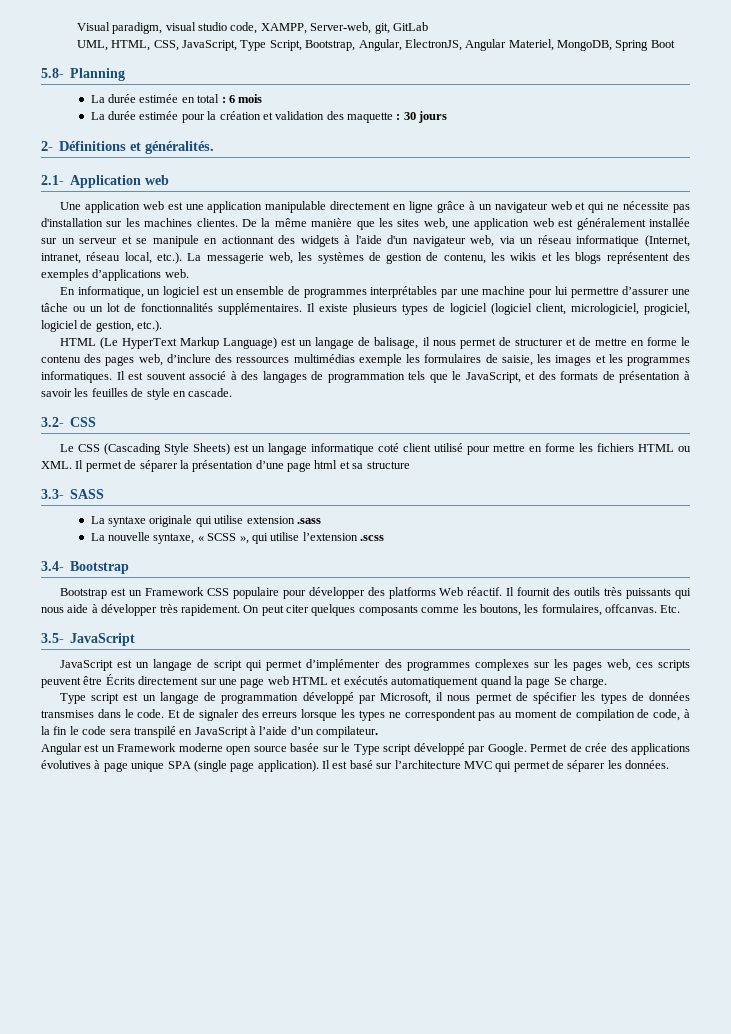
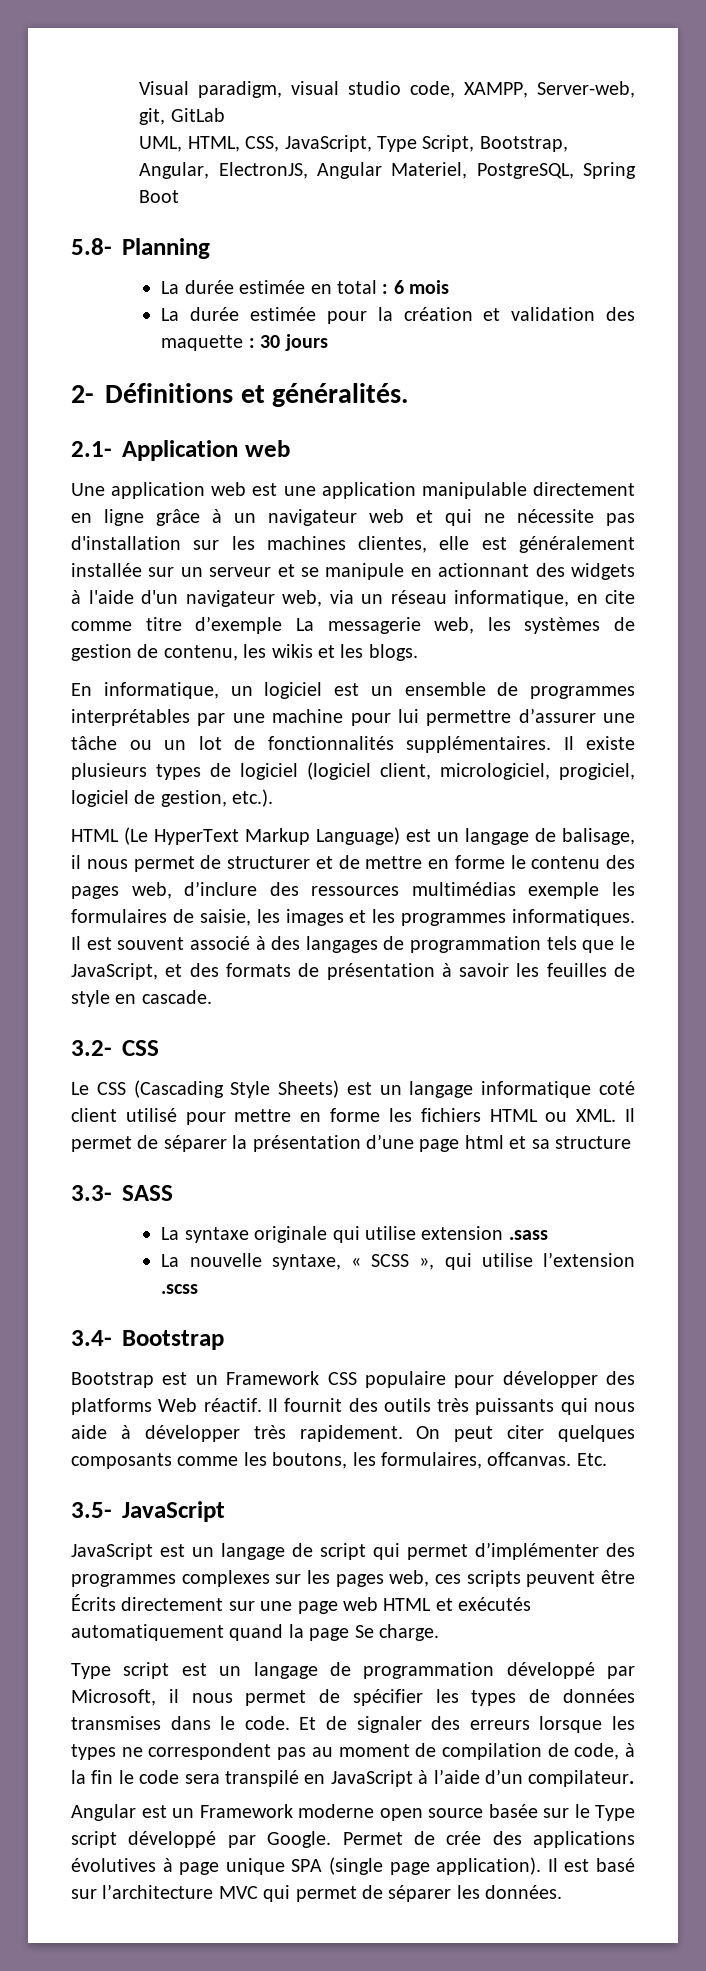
[557,40,613,51] MongoDB, -> [476,163,574,179] PostgreSQL,
[196,218,554,230] clientes. De la même manière que les sites web, une application web -> [358,536,470,553] clientes, elle
[576,235,690,247] [41,252,182,264] informatique (Internet, intranet, réseau local, etc.). -> [454,590,635,607] [71,616,283,634] informatique, en cite comme titre d’exemple
[575,252,690,264] [41,269,189,281] blogs représentent des exemples d’applications web. -> [368,644,418,661] blogs.

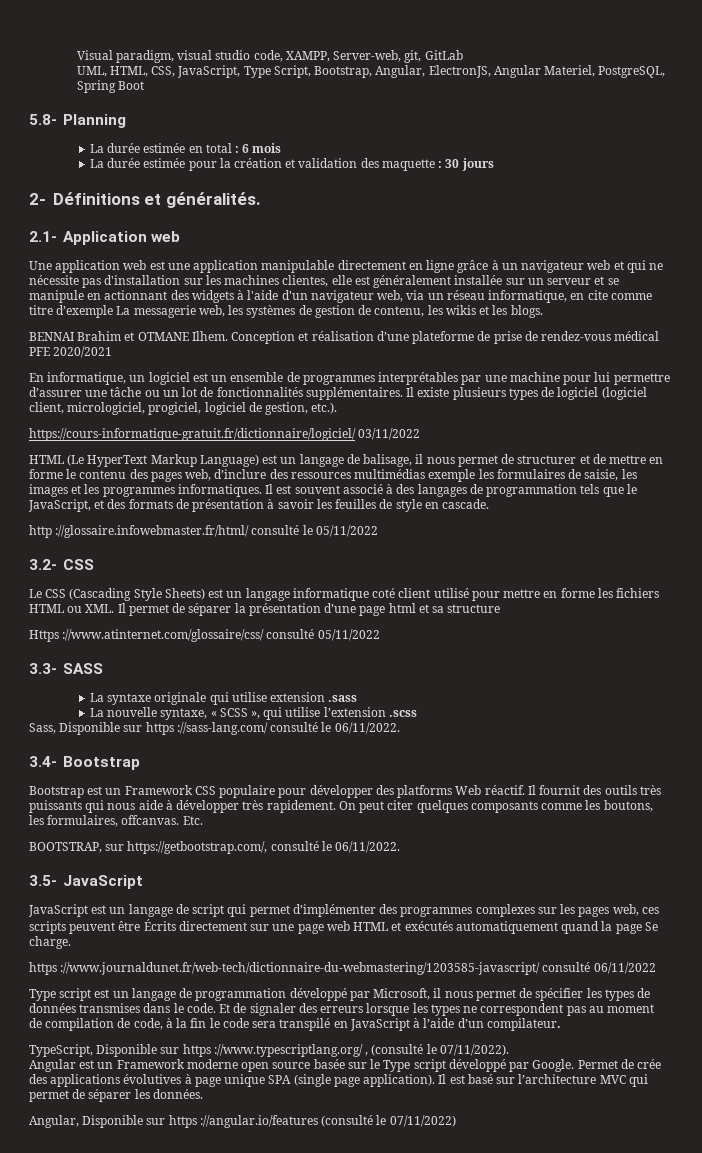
(418, 652) none -> [29,331,660,344] [29,346,113,358] // BENNAI Brahim et OTMANE Ilhem. Conception et réalisation d’une plateforme de prise de rendez-vous médical PFE 2020/2021
(274, 798) none -> [29,428,421,441] // https://cours-informatique-gratuit.fr/dictionnaire/logiciel/ 03/11/2022
(212, 997) none -> [29,525,378,538] // http ://glossaire.infowebmaster.fr/html/ consulté le 05/11/2022
(631, 1142) none -> [29,629,380,642] // Https ://www.atinternet.com/glossaire/css/ consulté 05/11/2022
(199, 1289) none -> [29,722,400,735] // Sass, Disponible sur https ://sass-lang.com/ consulté le 06/11/2022.
(607, 1459) none -> [29,841,401,854] // BOOTSTRAP, sur https://getbootstrap.com/, consulté le 06/11/2022.
(439, 1632) none -> [29,962,656,975] // https ://www.journaldunet.fr/web-tech/dictionnaire-du-webmastering/1203585-javascript/ consulté 06/11/2022
(635, 1778) none -> [29,1044,509,1057] // TypeScript, Disponible sur https ://www.typescriptlang.org/ , (consulté le 07/11/2022).
(563, 1892) none -> [29,1115,456,1128] // Angular, Disponible sur https ://angular.io/features (consulté le 07/11/2022)

